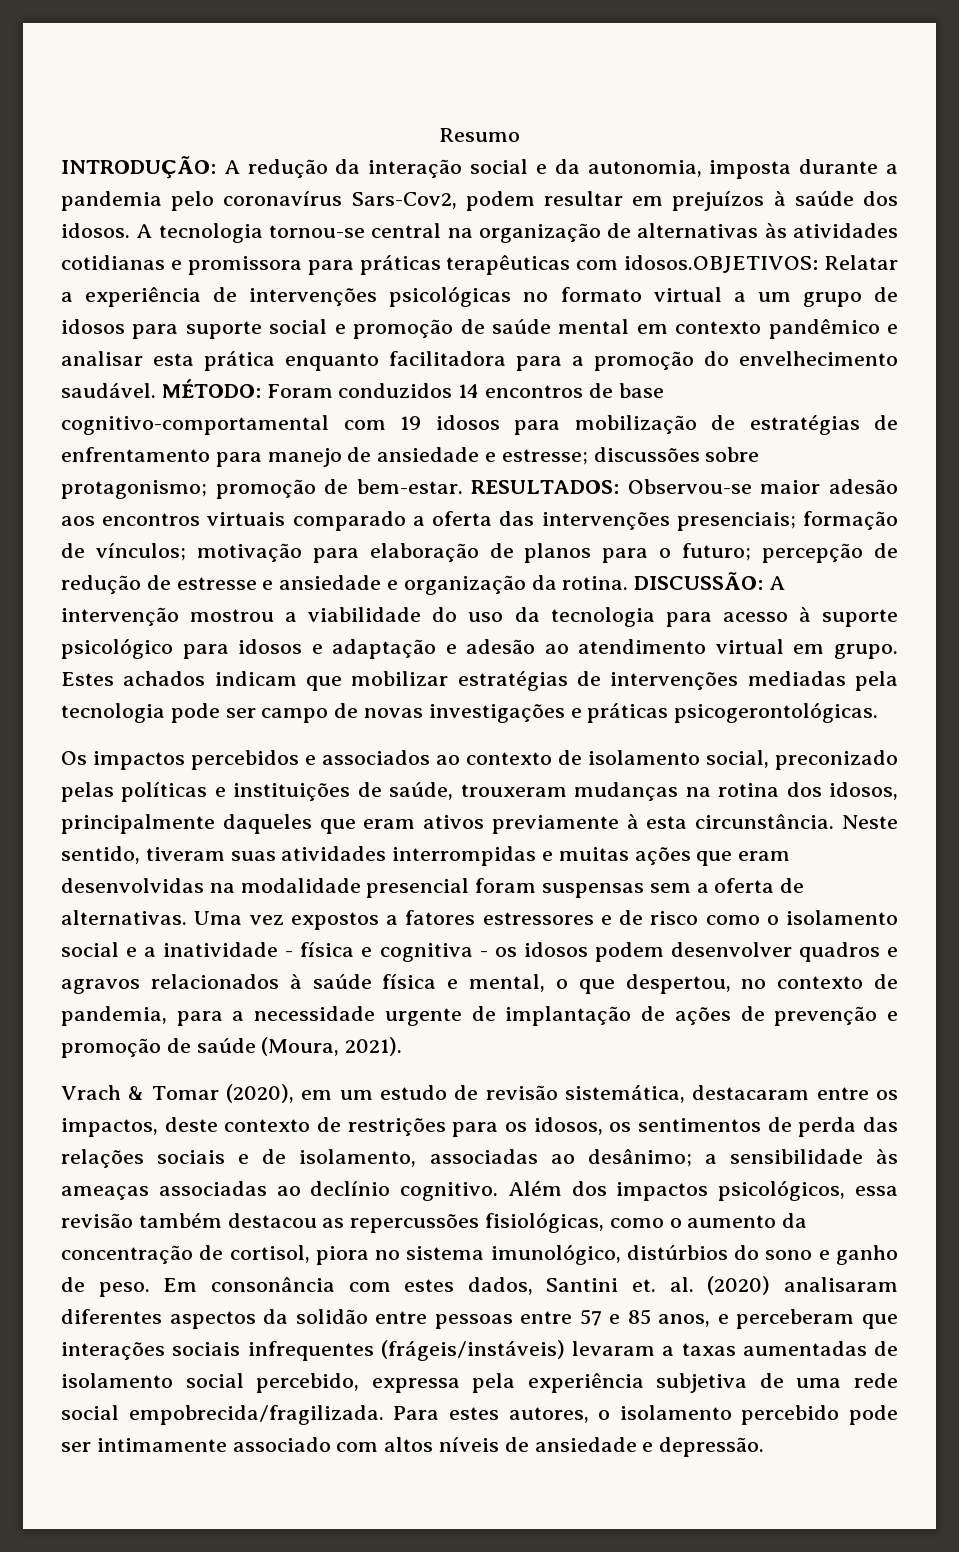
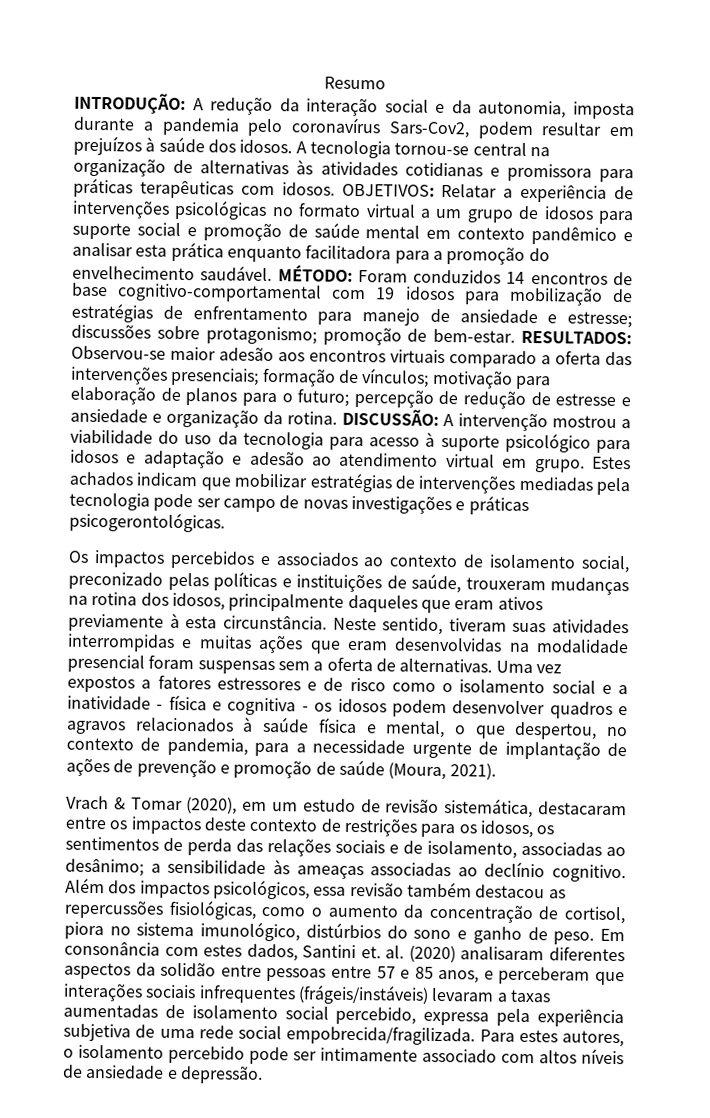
[624,255,819,273] idosos.OBJETIVOS: -> [281,182,435,197] idosos. OBJETIVOS:
[61,1118,158,1137] impactos, -> [130,816,202,835] impactos

